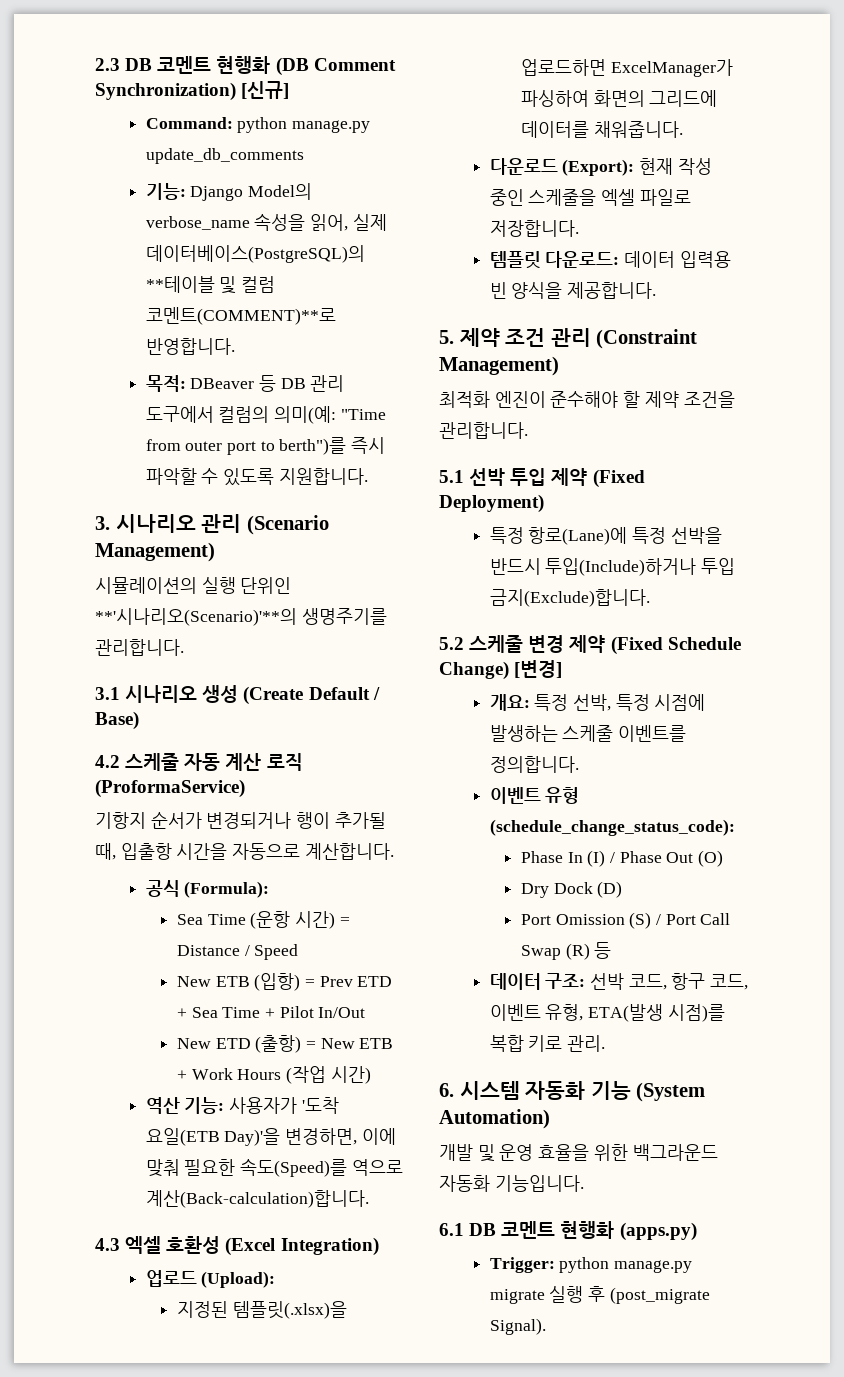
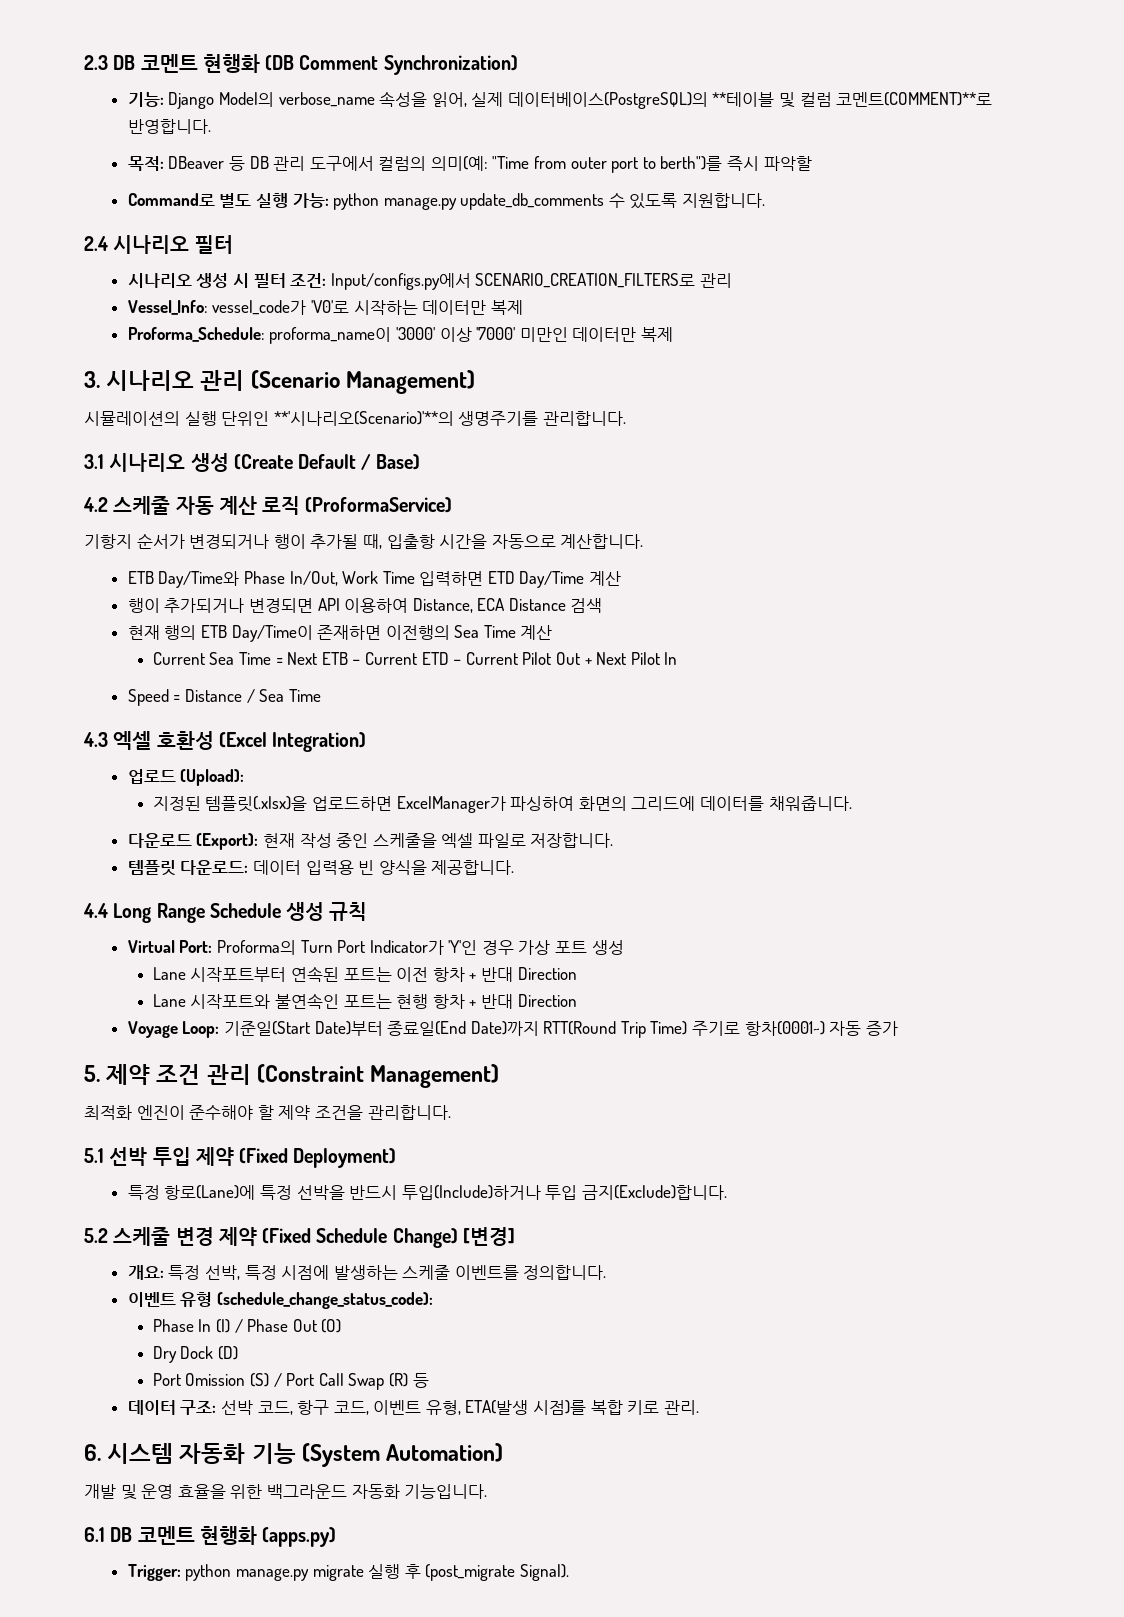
[241,81,290,99] [145,117,370,133] [145,148,304,164] [신규] // Command: python manage.py update_db_comments -> (518, 65) none
[201,468,368,486] 수 있도록 지원합니다. -> [127,193,766,210] [84,235,233,254] [127,273,732,290] [127,300,523,315] [127,327,673,344] // Command로 별도 실행 가능: python manage.py update_db_comments 수 있도록 지원합니다. // 2.4 시나리오 필터 // 시나리오 생성 시 필터 조건: Input/configs.py에서 SCENARIO_CREATION_FILTERS로 관리 // Vessel_Info: vessel_code가 'V0'로 시작하는 데이터만 복제 // Proforma_Schedule: proforma_name이 '3000' 이상 '7000' 미만인 데이터만 복제
[145,880,270,898] [176,911,350,929] [176,944,299,960] [176,973,393,991] [176,1006,366,1018] [176,1035,394,1053] [176,1066,371,1084] [145,1097,339,1114] [145,1128,396,1146] [145,1158,403,1177] [145,1190,369,1208] 공식 (Formula): // Sea Time (운항 시간) = Distance / Speed // New ETB (입항) = Prev ETD + Sea Time + Pilot In/Out // New ETD (출항) = New ETB + Work Hours (작업 시간) // 역산 기능: 사용자가 '도착 요일(ETB Day)'을 변경하면, 이에 맞춰 필요한 속도(Speed)를 역으로 계산(Back-calculation)합니다. -> [127,571,622,588] [127,598,603,613] [127,625,553,642] [152,652,678,665] [127,689,321,706] ETB Day/Time와 Phase In/Out, Work Time 입력하면 ETD Day/Time 계산 // 행이 추가되거나 변경되면 API 이용하여 Distance, ECA Distance 검색 // 현재 행의 ETB Day/Time이 존재하면 이전행의 Sea Time 계산 // Current Sea Time = Next ETB − Current ETD − Current Pilot Out + Next Pilot In // Speed = Distance / Sea Time
(656, 290) none -> [83,902,368,923] [127,940,624,955] [152,966,577,982] [152,993,577,1009] [127,1021,898,1038] // 4.4 Long Range Schedule 생성 규칙 // Virtual Port: Proforma의 Turn Port Indicator가 'Y'인 경우 가상 포트 생성 // Lane 시작포트부터 연속된 포트는 이전 항차 + 반대 Direction // Lane 시작포트와 불연속인 포트는 현행 항차 + 반대 Direction // Voyage Loop: 기준일(Start Date)부터 종료일(End Date)까지 RTT(Round Trip Time) 주기로 항차(0001~) 자동 증가

